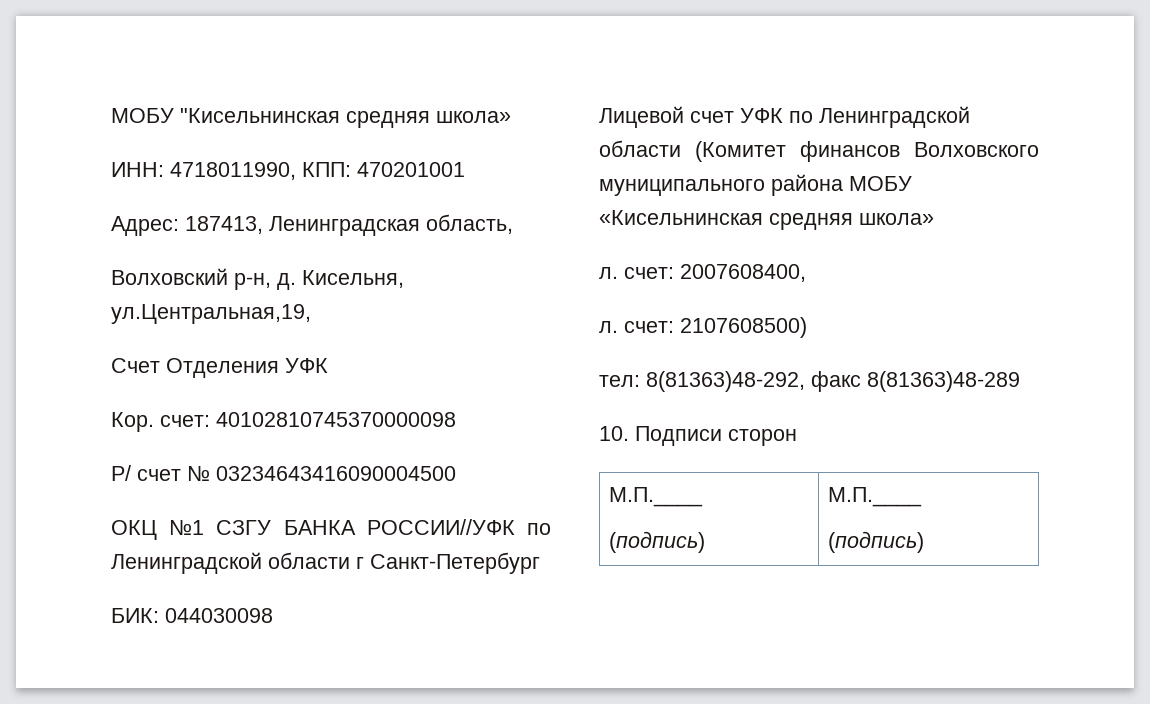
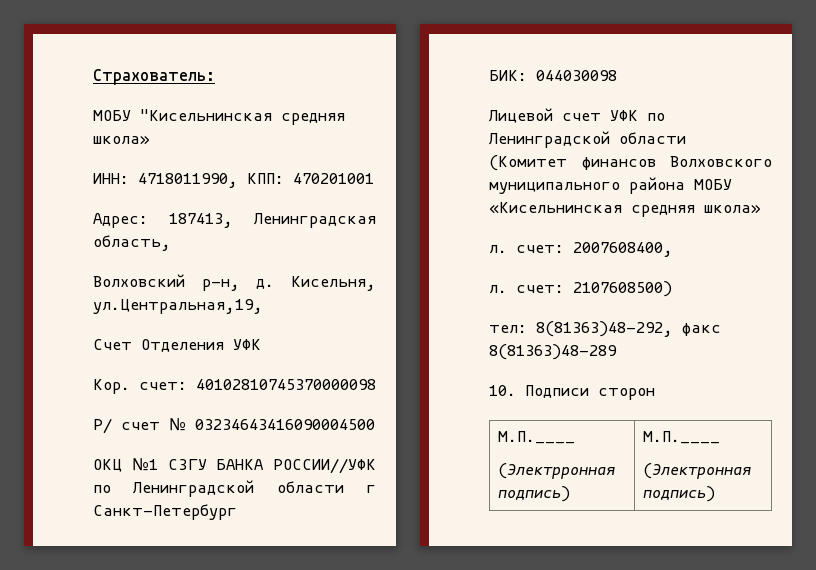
(111, 115) none -> [93,69,215,85] Страхователь: //
[608,531,705,553] [827,487,922,507] [827,531,924,553] (подпись) | М.П.____ // (подпись) -> [497,463,615,479] [497,486,570,502] [642,431,720,444] [642,463,751,479] [642,486,715,502] (Электрронная подпись) | М.П.____ // (Электронная подпись)

